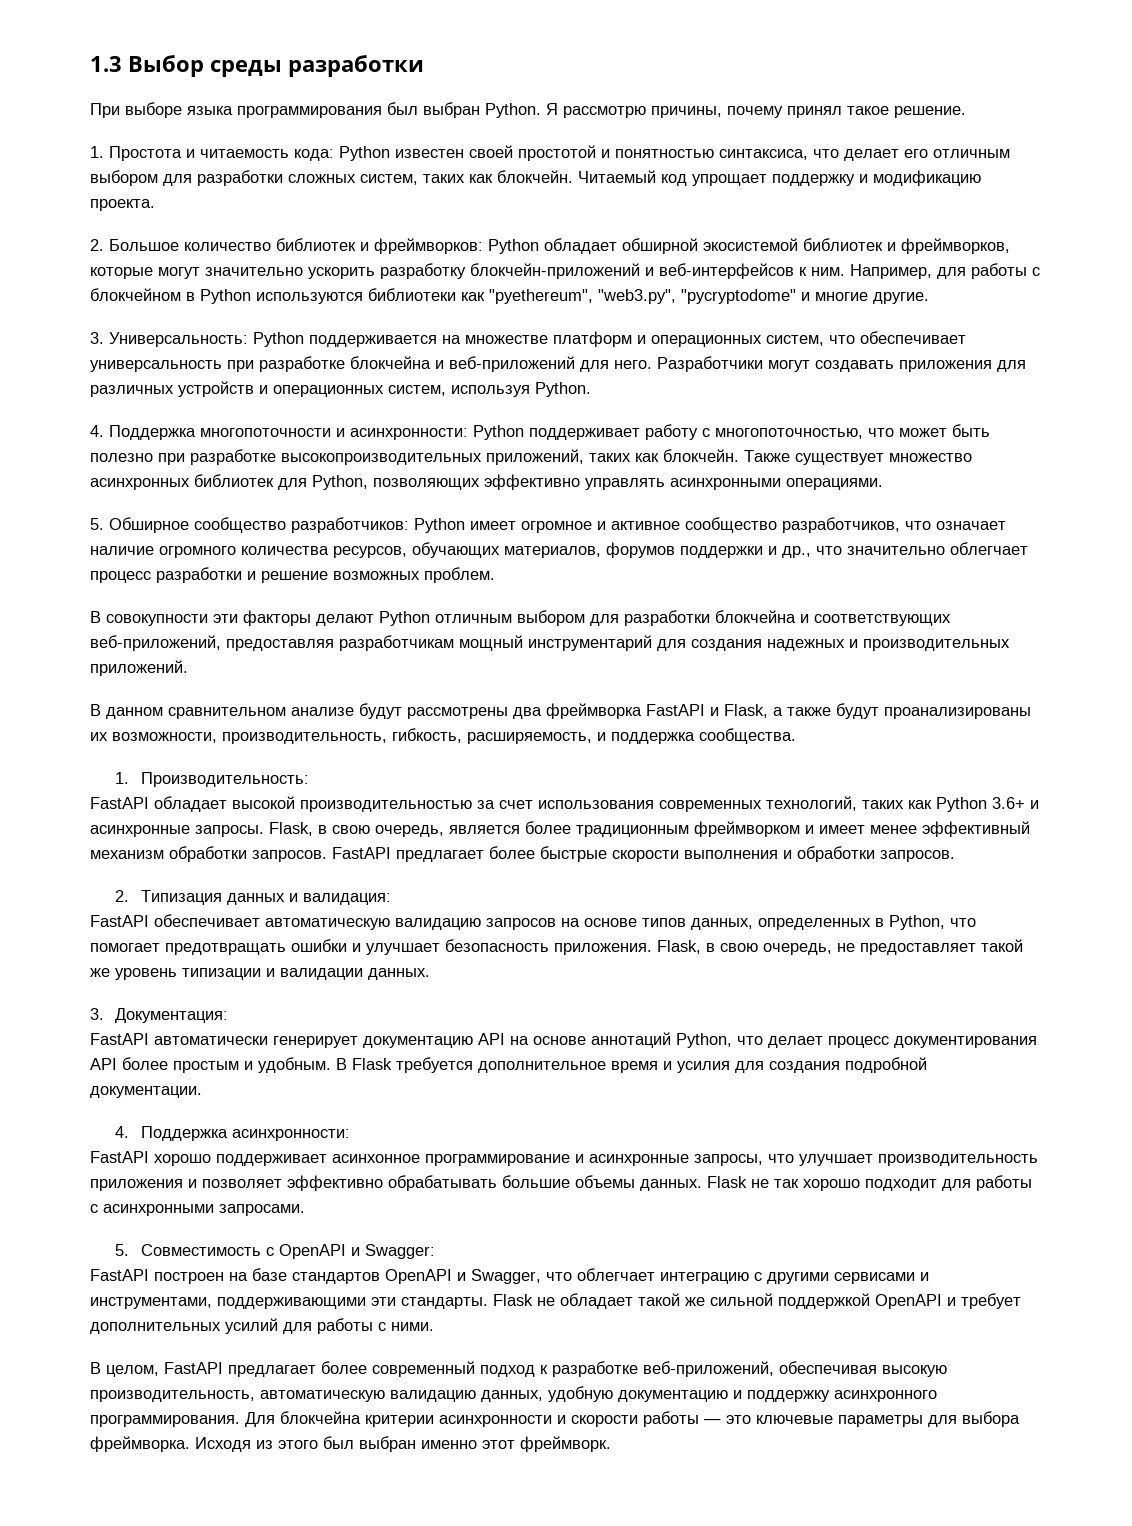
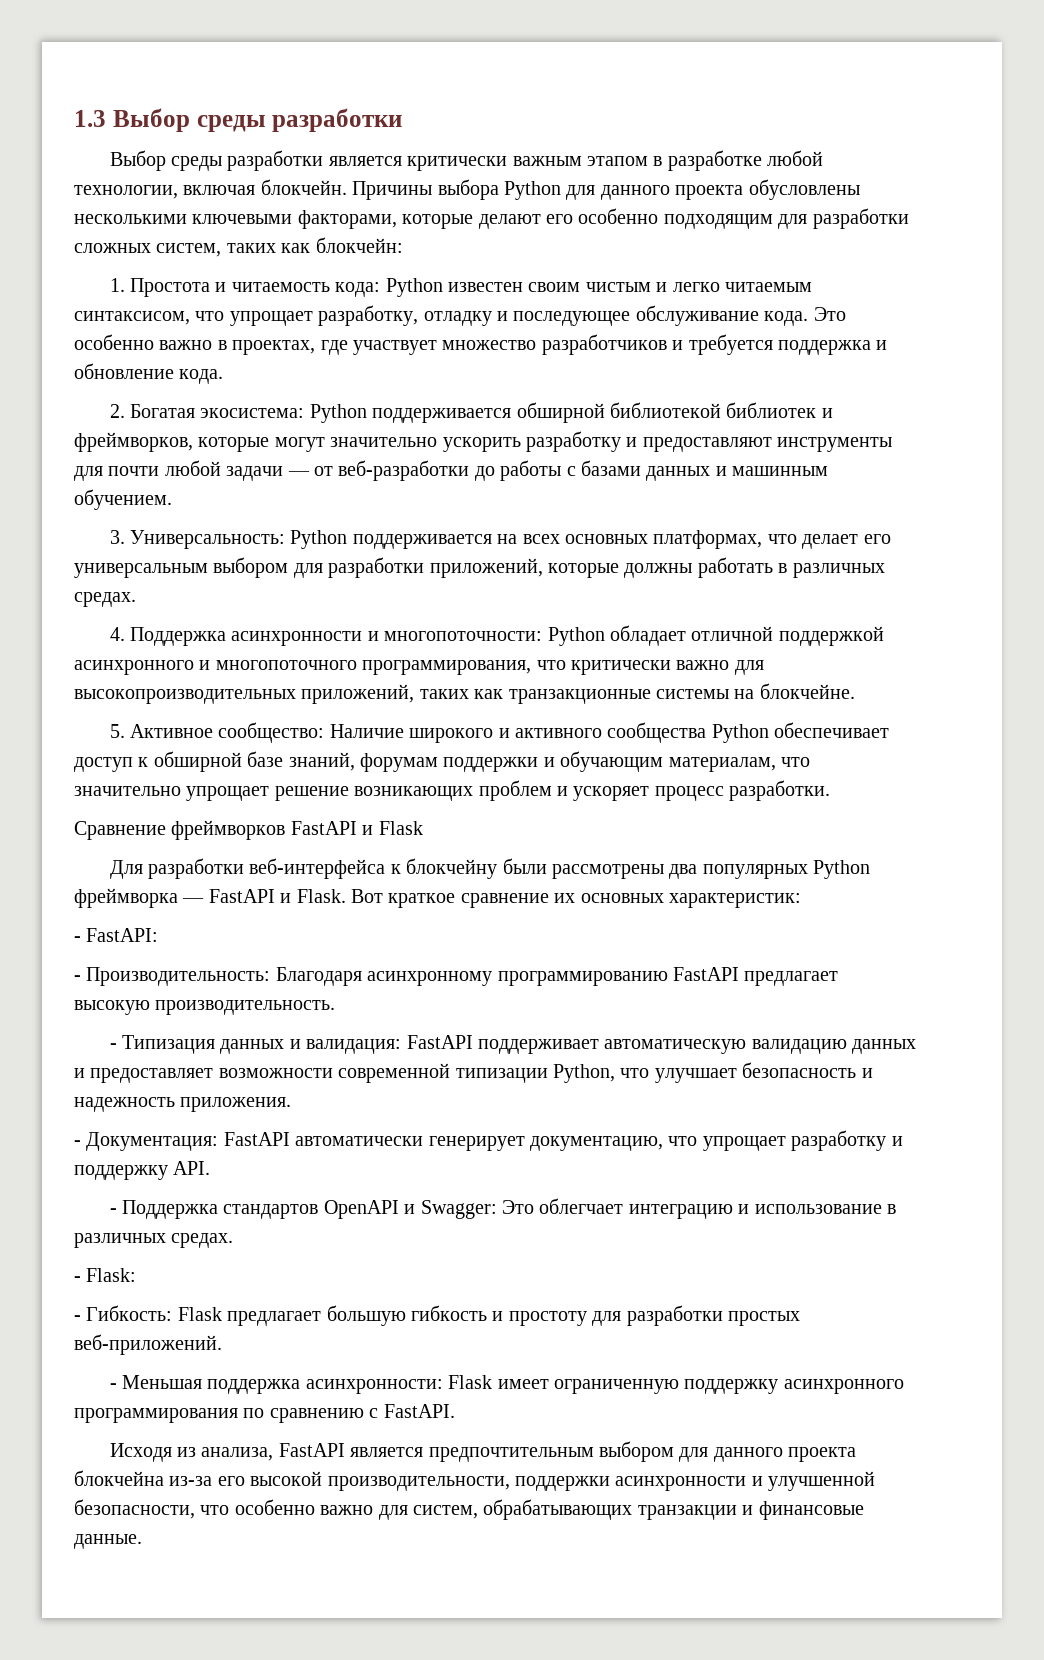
[90,102,966,118] При выборе языка программирования был выбран Python. Я рассмотрю причины, почему принял такое решение. -> [109,150,824,171] [74,179,860,200] [74,208,909,229] [74,237,403,257] Выбор среды разработки является критически важным этапом в разработке любой технологии, включая блокчейн. Причины выбора Python для данного проекта обусловлены несколькими ключевыми факторами, которые делают его особенно подходящим для разработки сложных систем, таких как блокчейн:
[469,145,1010,161] [90,170,981,186] [90,199,155,211] [90,238,798,254] своей простотой и понятностью синтаксиса, что делает его отличным выбором для разработки сложных систем, таких как блокчейн. Читаемый код упрощает поддержку и модификацию проекта. // 2. Большое количество библиотек и фреймворков: Python обладает обширной экосистемой -> [528,282,813,292] [74,305,846,326] [74,334,888,355] [74,363,224,384] [109,402,722,423] своим чистым и легко читаемым синтаксисом, что упрощает разработку, отладку и последующее обслуживание кода. Это особенно важно в проектах, где участвует множество разработчиков и требуется поддержка и обновление кода. // 2. Богатая экосистема: Python поддерживается обширной библиотекой
[470,263,1040,279] [90,288,929,304] блокчейн-приложений и веб-интерфейсов к ним. Например, для работы с блокчейном в Python используются библиотеки как "pyethereum", "web3.py", "pycryptodome" и многие другие. -> [626,437,893,452] [74,460,829,481] [74,489,172,510] и предоставляют инструменты для почти любой задачи — от веб-разработки до работы с базами данных и машинным обучением.
[465,331,966,347] [90,356,1026,372] [90,381,591,397] [90,424,990,440] [90,449,972,465] [90,474,883,490] [90,517,1006,533] [90,542,1028,558] [90,567,495,583] [90,610,951,626] [90,635,1010,651] [90,660,188,676] [90,703,1031,719] [90,728,796,744] [115,772,309,787] [90,796,1039,812] [90,821,1030,837] [90,846,955,862] [115,890,391,905] [90,914,976,930] [90,939,1023,955] [90,968,430,980] [90,1008,104,1020] множестве платформ и операционных систем, что обеспечивает универсальность при разработке блокчейна и веб-приложений для него. Разработчики могут создавать приложения для различных устройств и операционных систем, используя Python. // 4. Поддержка многопоточности и асинхронности: Python поддерживает работу с многопоточностью, что может быть полезно при разработке высокопроизводительных приложений, таких как блокчейн. Также существует множество асинхронных библиотек для Python, позволяющих эффективно управлять асинхронными операциями. // 5. Обширное сообщество разработчиков: Python имеет огромное и активное сообщество разработчиков, что означает наличие огромного количества ресурсов, обучающих материалов, форумов поддержки и др., что значительно облегчает процесс разработки и решение возможных проблем. // В совокупности эти факторы делают Python отличным выбором для разработки блокчейна и соответствующих веб-приложений, предоставляя разработчикам мощный инструментарий для создания надежных и производительных приложений. // В данном сравнительном анализе будут рассмотрены два фреймворка FastAPI и Flask, а также будут проанализированы их возможности, производительность, гибкость, расширяемость, и поддержка сообщества. // 1. Производительность: // FastAPI обладает высокой производительностью за счет использования современных технологий, таких как Python 3.6+ и асинхронные запросы. Flask, в свою очередь, является более традиционным фреймворком и имеет менее эффективный механизм обработки запросов. FastAPI предлагает более быстрые скорости выполнения и обработки запросов. // 2. Типизация данных и валидация: // FastAPI обеспечивает автоматическую валидацию запросов на основе типов данных, определенных в Python, что помогает предотвращать ошибки и улучшает безопасность приложения. Flask, в свою очередь, не предоставляет такой же уровень типизации и валидации данных. // 3. -> [522,530,891,549] [74,557,885,578] [74,592,136,607] [109,625,884,646] [74,660,764,675] [74,683,855,704] [109,722,890,743] [74,751,810,772] [74,780,831,801] [74,820,423,840] [109,858,871,879] [74,888,801,908] [74,928,159,942] [74,967,839,986] [74,1000,336,1015] [109,1035,917,1054] [74,1062,873,1083] [74,1097,292,1112] [74,1140,81,1146] всех основных платформах, что делает его универсальным выбором для разработки приложений, которые должны работать в различных средах. // 4. Поддержка асинхронности и многопоточности: Python обладает отличной поддержкой асинхронного и многопоточного программирования, что критически важно для высокопроизводительных приложений, таких как транзакционные системы на блокчейне. // 5. Активное сообщество: Наличие широкого и активного сообщества Python обеспечивает доступ к обширной базе знаний, форумам поддержки и обучающим материалам, что значительно упрощает решение возникающих проблем и ускоряет процесс разработки. // Сравнение фреймворков FastAPI и Flask // Для разработки веб-интерфейса к блокчейну были рассмотрены два популярных Python фреймворка — FastAPI и Flask. Вот краткое сравнение их основных характеристик: // - FastAPI: // - Производительность: Благодаря асинхронному программированию FastAPI предлагает высокую производительность. // - Типизация данных и валидация: FastAPI поддерживает автоматическую валидацию данных и предоставляет возможности современной типизации Python, что улучшает безопасность и надежность приложения. // -
(229, 1015) // -> (219, 1141) none
[363,1032,1037,1048] [90,1057,927,1073] [90,1086,202,1098] [115,1126,350,1141] [90,1151,1038,1166] [90,1175,1032,1191] [90,1204,305,1216] [115,1244,435,1259] [90,1268,929,1284] [90,1293,1021,1309] [90,1318,434,1334] [90,1361,947,1377] [90,1386,937,1402] [90,1411,1020,1427] [90,1436,611,1452] документацию API на основе аннотаций Python, что делает процесс документирования API более простым и удобным. В Flask требуется дополнительное время и усилия для создания подробной документации. // 4. Поддержка асинхронности: // FastAPI хорошо поддерживает асинхонное программирование и асинхронные запросы, что улучшает производительность приложения и позволяет эффективно обрабатывать большие объемы данных. Flask не так хорошо подходит для работы с асинхронными запросами. // 5. Совместимость с OpenAPI и Swagger: // FastAPI построен на базе стандартов OpenAPI и Swagger, что облегчает интеграцию с другими сервисами и инструментами, поддерживающими эти стандарты. Flask не обладает такой же сильной поддержкой OpenAPI и требует дополнительных усилий для работы с ними. // В целом, FastAPI предлагает более современный подход к разработке веб-приложений, обеспечивая высокую производительность, автоматическую валидацию данных, удобную документацию и поддержку асинхронного программирования. Для блокчейна критерии асинхронности и скорости работы — это ключевые параметры для выбора фреймворка. Исходя из этого был выбран именно этот фреймворк. -> [530,1130,903,1151] [74,1161,211,1180] [109,1198,897,1219] [74,1233,234,1248] [74,1268,137,1282] [74,1305,800,1326] [74,1334,222,1355] [109,1375,904,1394] [74,1404,455,1423] [109,1441,857,1462] [74,1470,876,1491] [74,1499,864,1520] [74,1534,142,1549] документацию, что упрощает разработку и поддержку API. // - Поддержка стандартов OpenAPI и Swagger: Это облегчает интеграцию и использование в различных средах. // - Flask: // - Гибкость: Flask предлагает большую гибкость и простоту для разработки простых веб-приложений. // - Меньшая поддержка асинхронности: Flask имеет ограниченную поддержку асинхронного программирования по сравнению с FastAPI. // Исходя из анализа, FastAPI является предпочтительным выбором для данного проекта блокчейна из-за его высокой производительности, поддержки асинхронности и улучшенной безопасности, что особенно важно для систем, обрабатывающих транзакции и финансовые данные.

